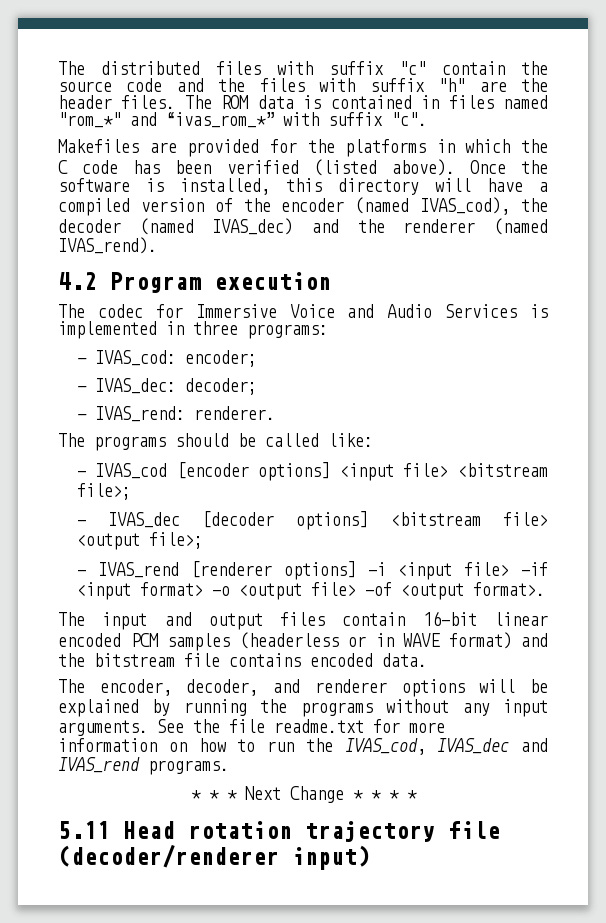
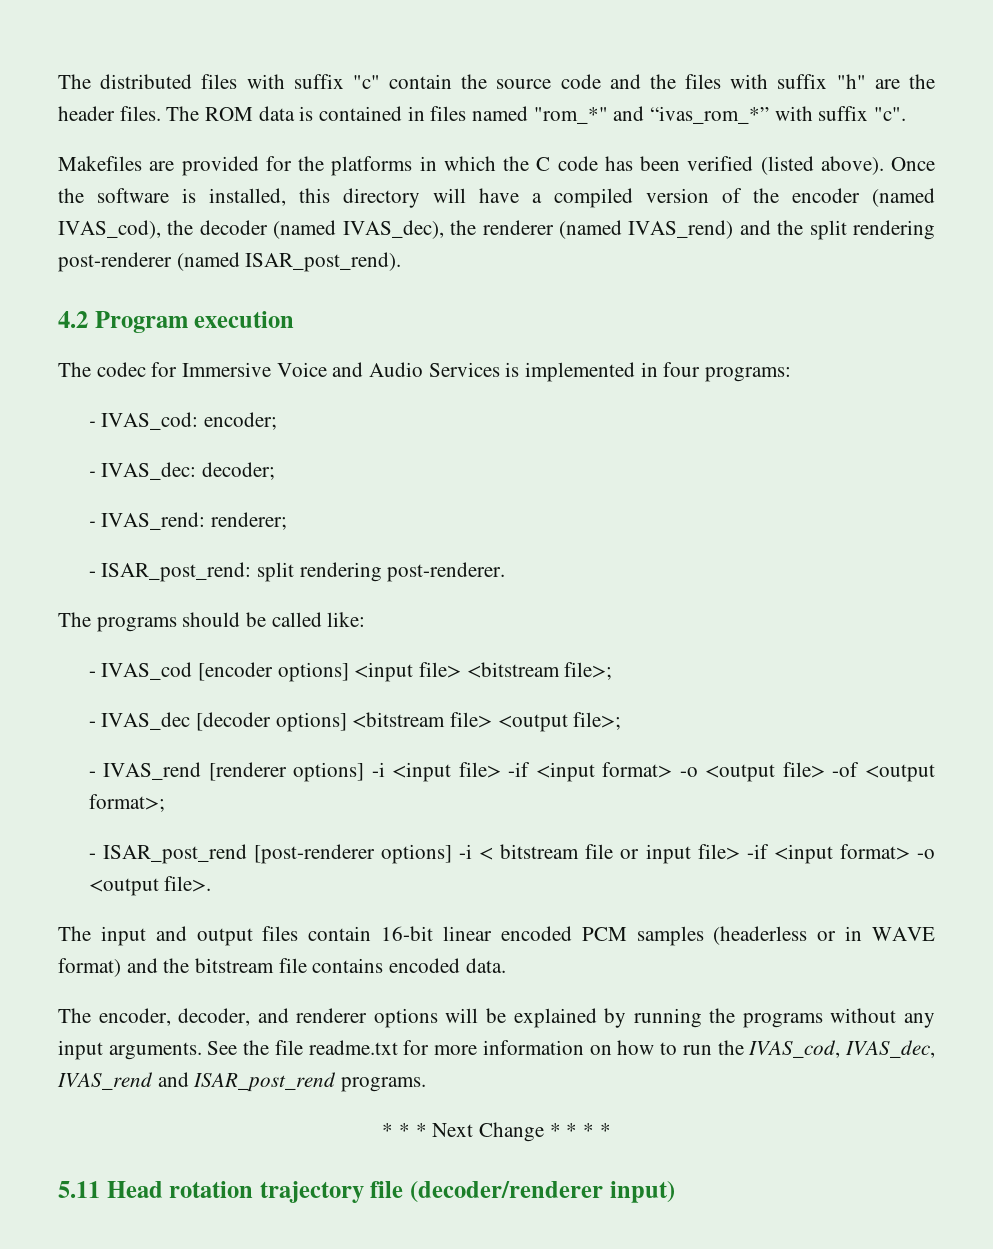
[212,218,339,235] IVAS_dec) and -> [342,220,444,239] IVAS_dec),
[58,237,157,254] IVAS_rend). -> [628,220,935,240] [58,252,402,272] IVAS_rend) and the split rendering post-renderer (named ISAR_post_rend).
[193,321,238,335] three -> [663,362,701,377] four
[193,406,275,420] renderer. -> [211,512,288,530] [88,562,506,582] renderer; // - ISAR_post_rend: split rendering post-renderer.
[472,582,545,596] format>. -> [88,794,165,812] [88,844,936,864] [88,876,212,896] format>; // - ISAR_post_rend [post-renderer options] -i < bitstream file or input file> -if <input format> -o <output file>.
[437,738,548,754] [58,757,140,773] IVAS_dec and IVAS_rend -> [845,1040,936,1058] [57,1072,337,1092] IVAS_dec, IVAS_rend and ISAR_post_rend

